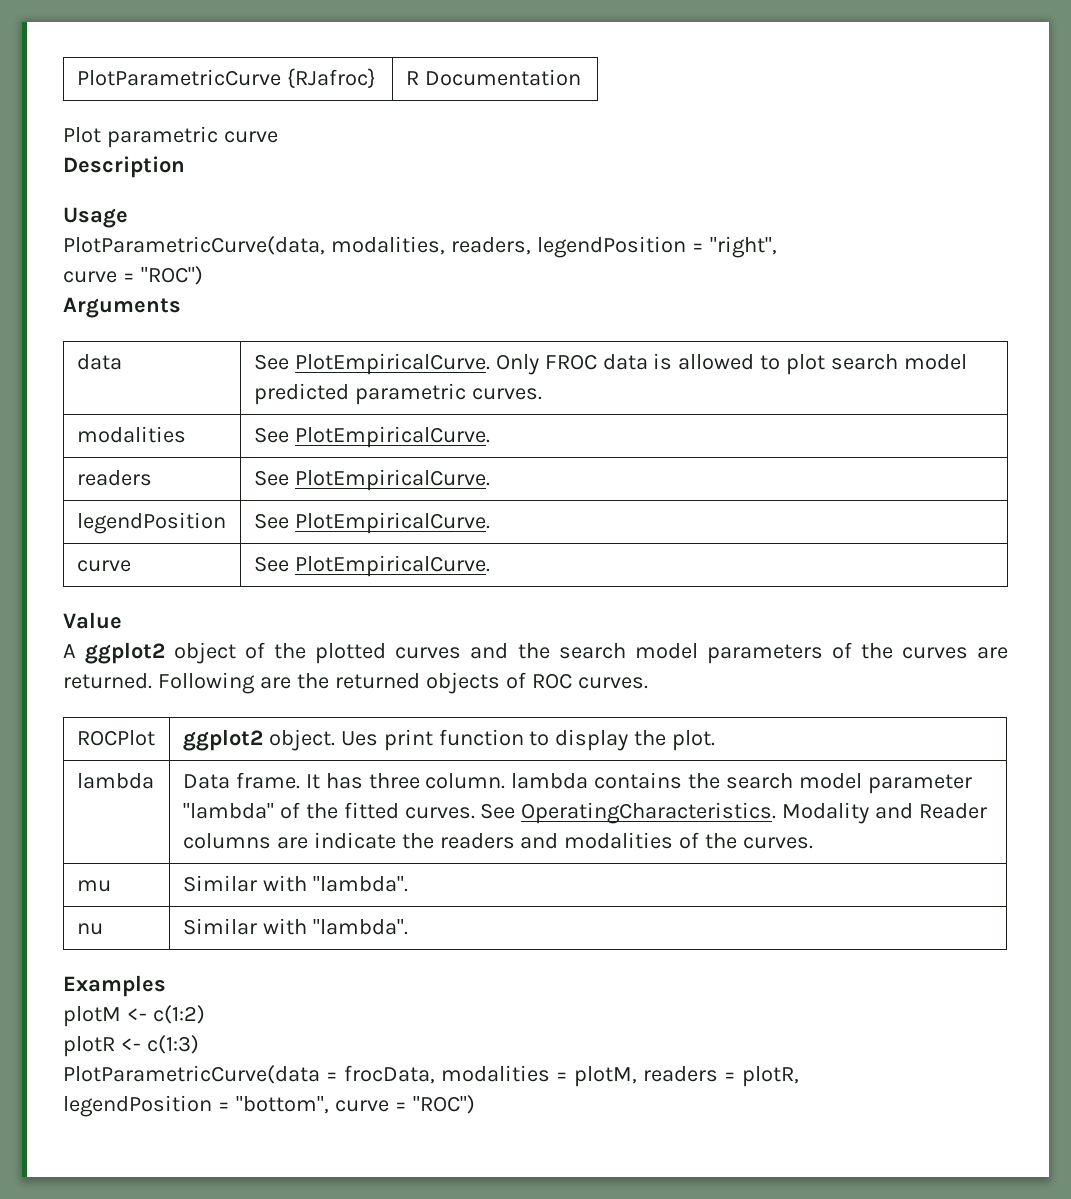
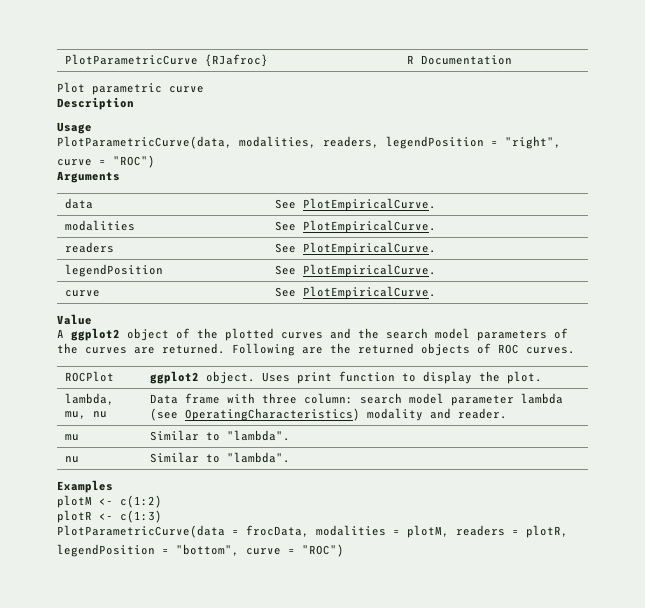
[495,353,968,375] [253,383,542,405] Only FROC data is allowed to plot search model predicted parametric curves. -> (436, 204) none
[340,731,378,746] Ues -> [261,372,290,382] Uses
[76,773,154,789] [182,772,973,794] [182,802,988,824] [182,832,814,849] lambda | Data frame. It has three column. lambda contains the search model parameter "lambda" of the fitted curves. See OperatingCharacteristics. Modality and Reader columns are indicate the readers and modalities of the curves. -> [64,393,114,405] [64,411,107,419] [149,393,563,406] [149,408,507,421] lambda, mu, nu | Data frame with three column: search model parameter lambda (see OperatingCharacteristics) modality and reader.
[262,875,307,892] with -> [205,432,220,441] to
[262,918,307,935] with -> [205,454,220,463] to

